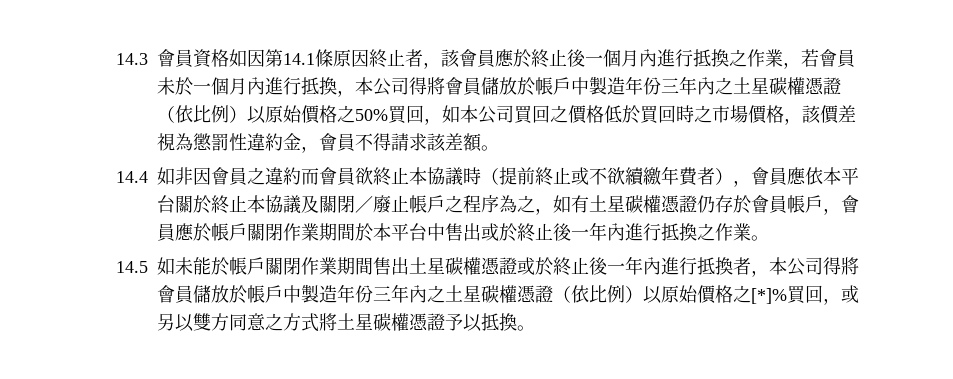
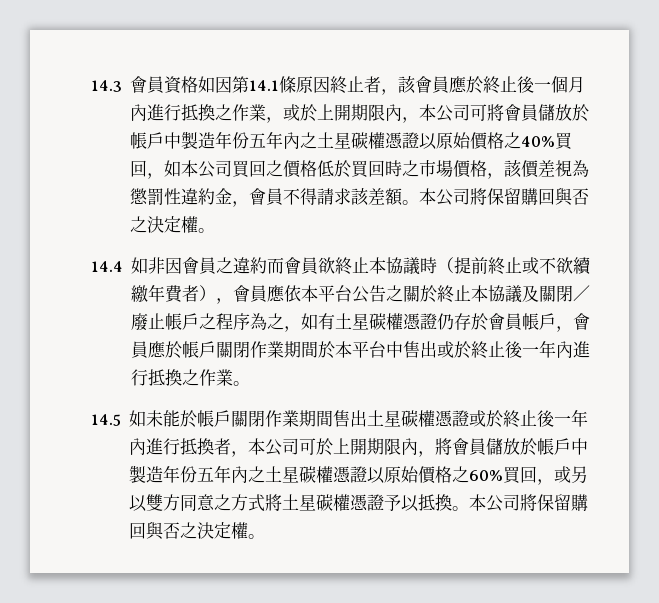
[801,49,856,67] [157,76,842,97] [157,105,389,124] 若會員未於一個月內進行抵換，本公司得將會員儲放於帳戶中製造年份三年內之土星碳權憑證（依比例）以原始價格之50% -> [283,104,590,123] [130,131,556,150] 或於上開期限內，本公司可將會員儲放於帳戶中製造年份五年內之土星碳權憑證以原始價格之40%
(500, 148) none -> [419,188,590,206] [130,216,216,233] 本公司將保留購回與否之決定權。
(176, 204) none -> [352,285,404,303] 公告之
[823,257,860,275] [157,284,788,304] 得將會員儲放於帳戶中製造年份三年內之土星碳權憑證（依比例）以原始價格之[*]% -> [299,438,589,457] [129,465,504,484] 可於上開期限內，將會員儲放於帳戶中製造年份五年內之土星碳權憑證以原始價格之60%
(536, 328) none -> [469,494,589,512] [129,522,266,540] 本公司將保留購回與否之決定權。

